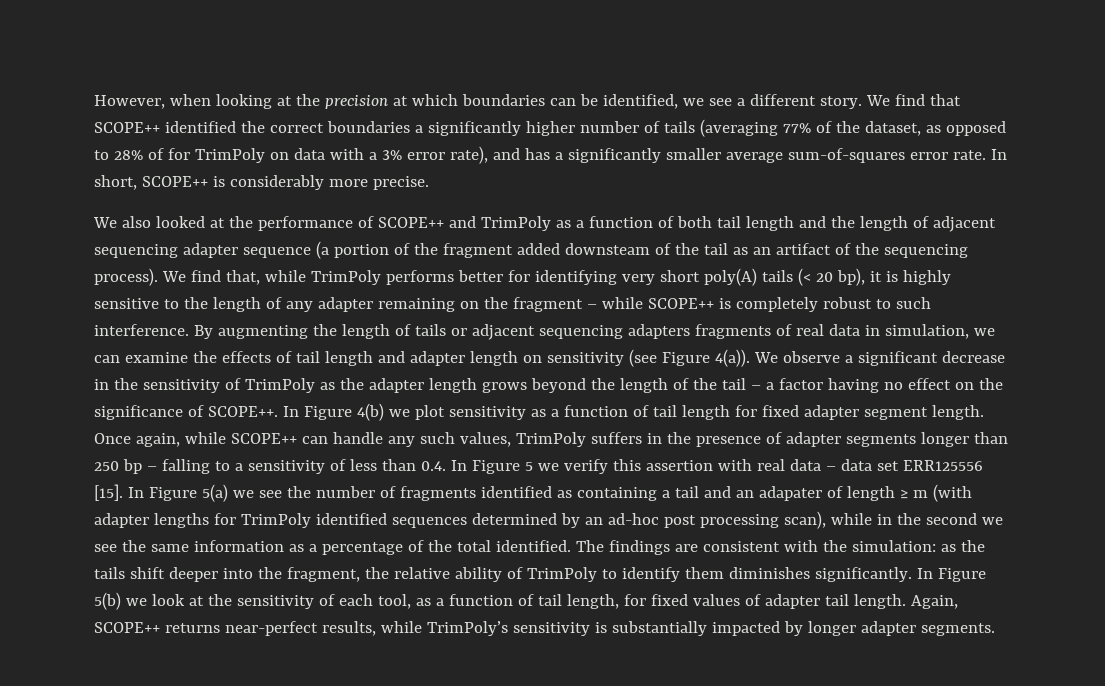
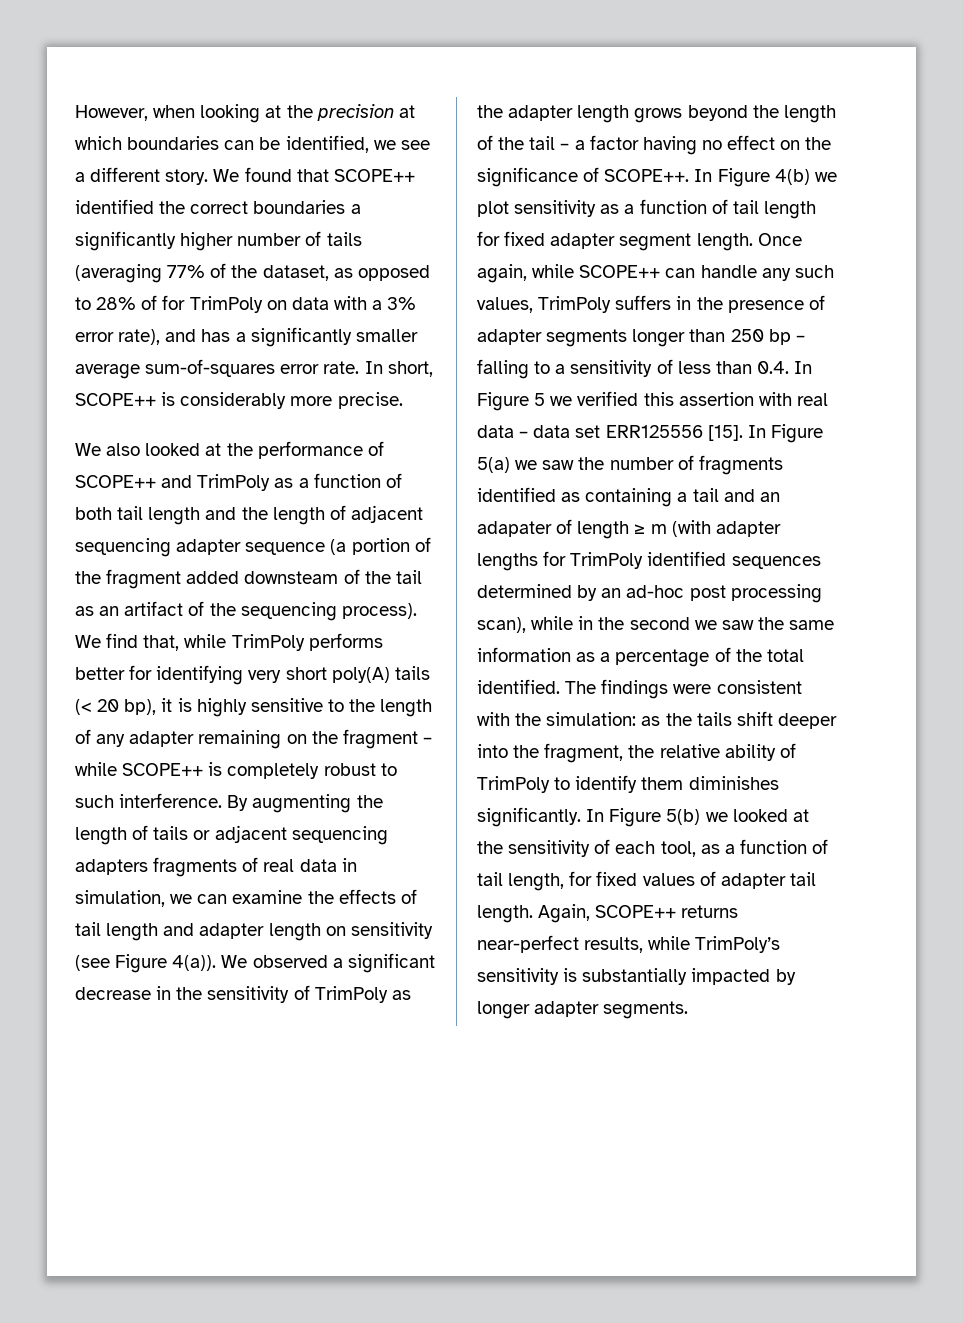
[894,94,925,106] find -> [244,167,292,182] found
[782,351,840,363] observe -> [252,955,328,968] observed
[563,459,608,474] verify -> [577,391,639,406] verified
[258,490,282,498] see -> [542,460,575,470] saw
[94,544,117,552] see -> [721,620,754,630] saw
[674,544,698,552] are -> [673,684,712,694] were
[151,594,185,606] look -> [732,809,788,822] looked

